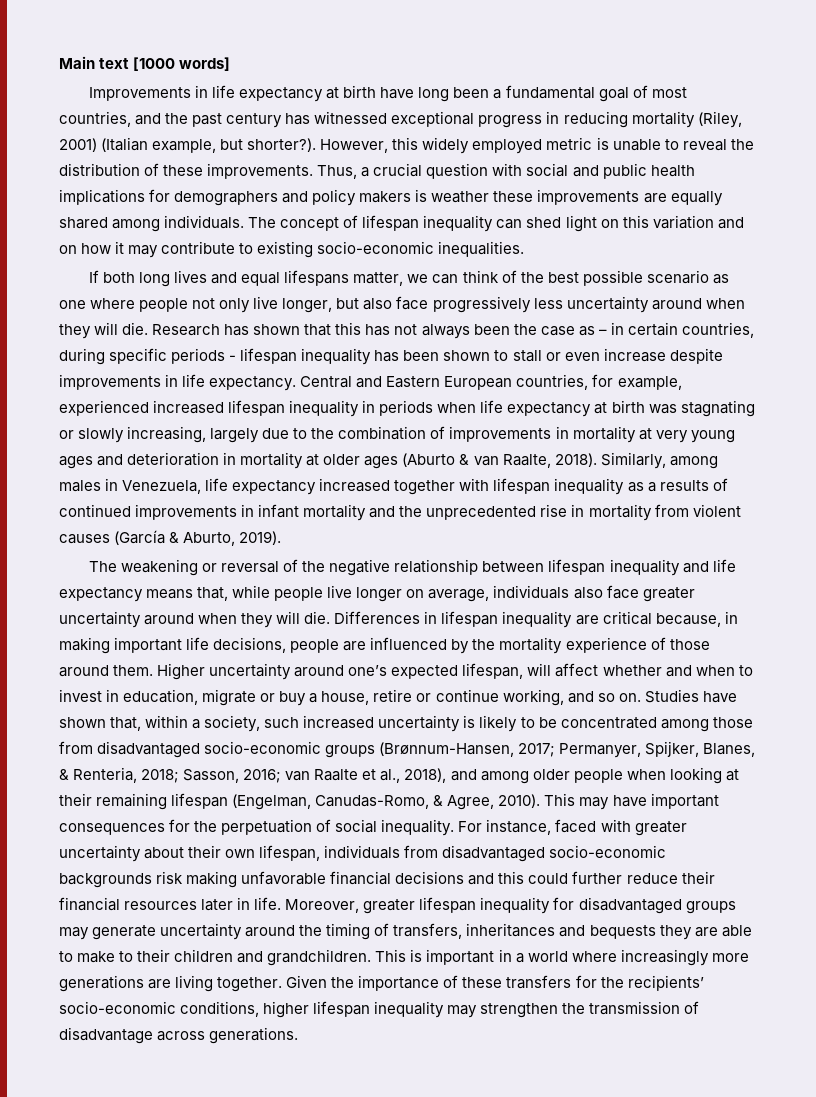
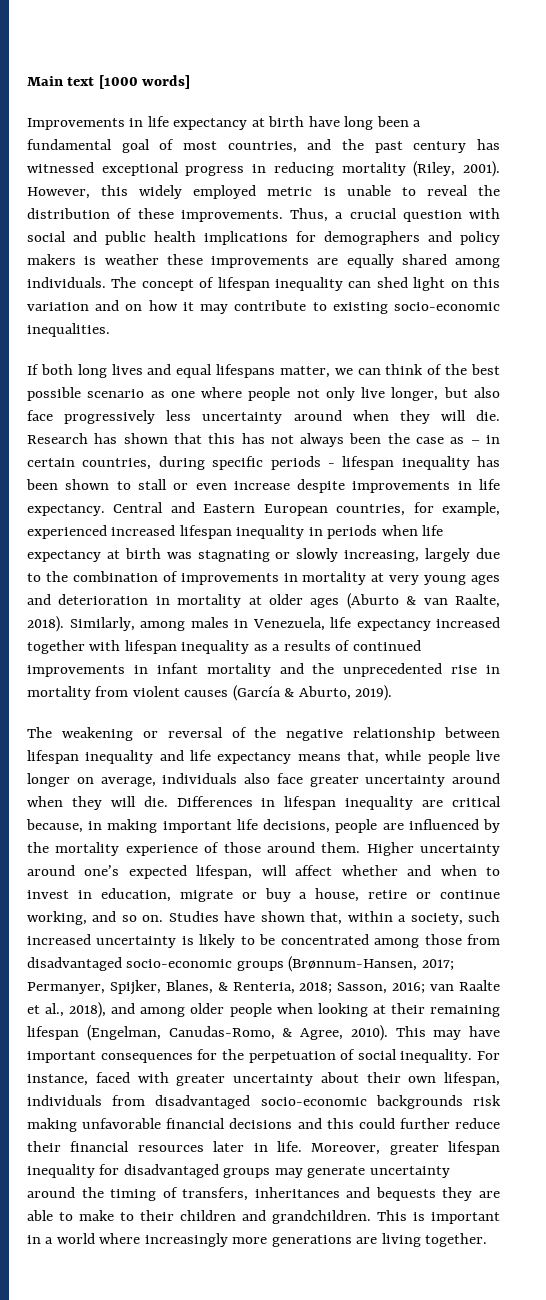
[59,137,317,153] 2001) (Italian example, but shorter?). -> [463,161,501,177] 2001).
[286,975,704,991] [59,1001,700,1018] [59,1027,299,1044] Given the importance of these transfers for the recipients’ socio-economic conditions, higher lifespan inequality may strengthen the transmission of disadvantage across generations. -> (488, 1240) none

